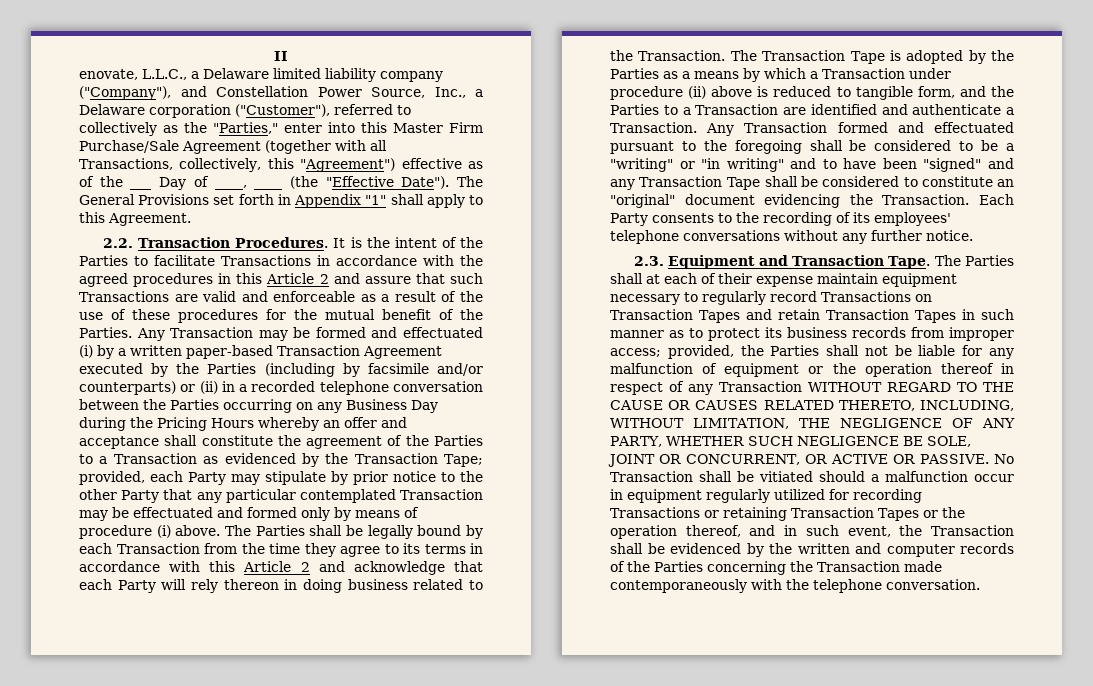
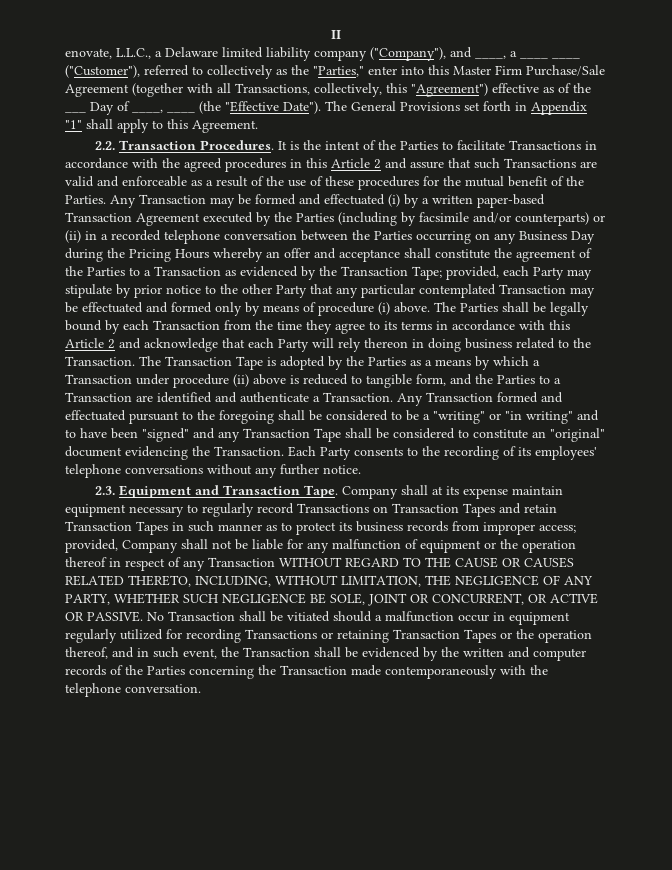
[216,86,483,98] [79,104,231,118] Constellation Power Source, Inc., a Delaware corporation -> [475,51,517,59] [520,57,580,59] ____, a ____ ____
[934,255,1014,266] [610,273,752,284] The Parties shall at each of their -> [342,485,460,499] Company shall at its
[740,345,820,356] the Parties -> [122,540,178,553] Company

